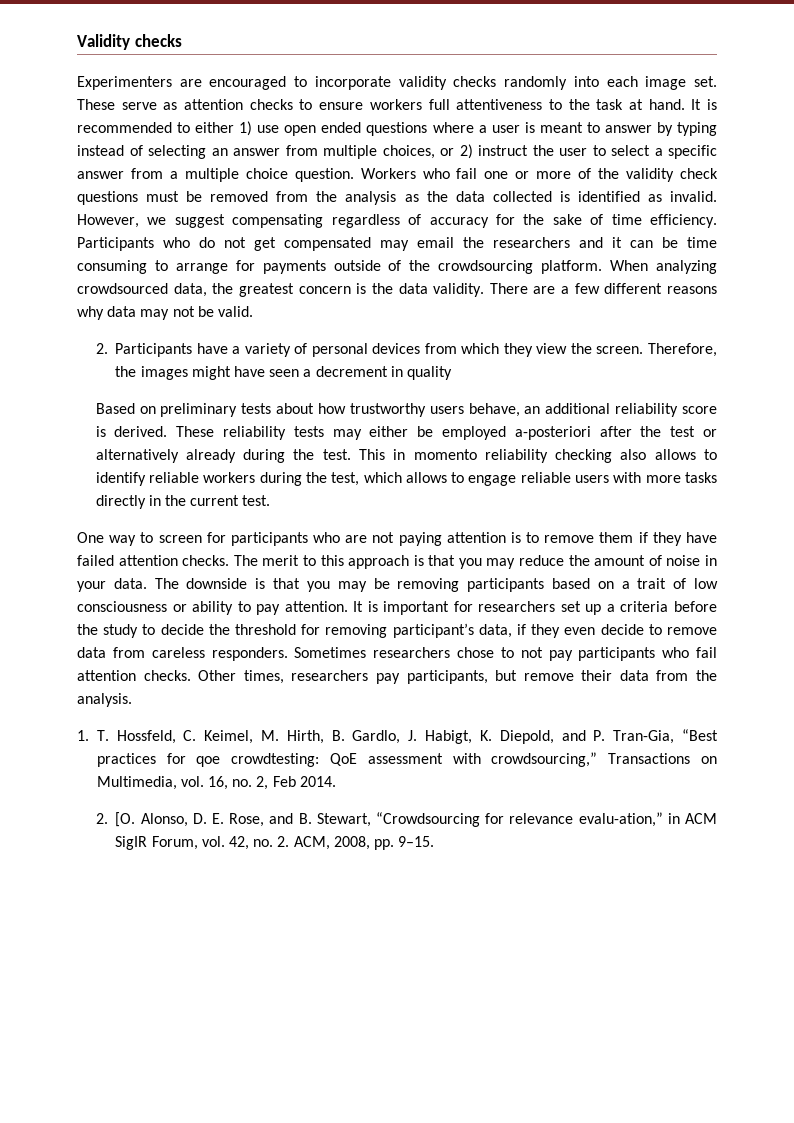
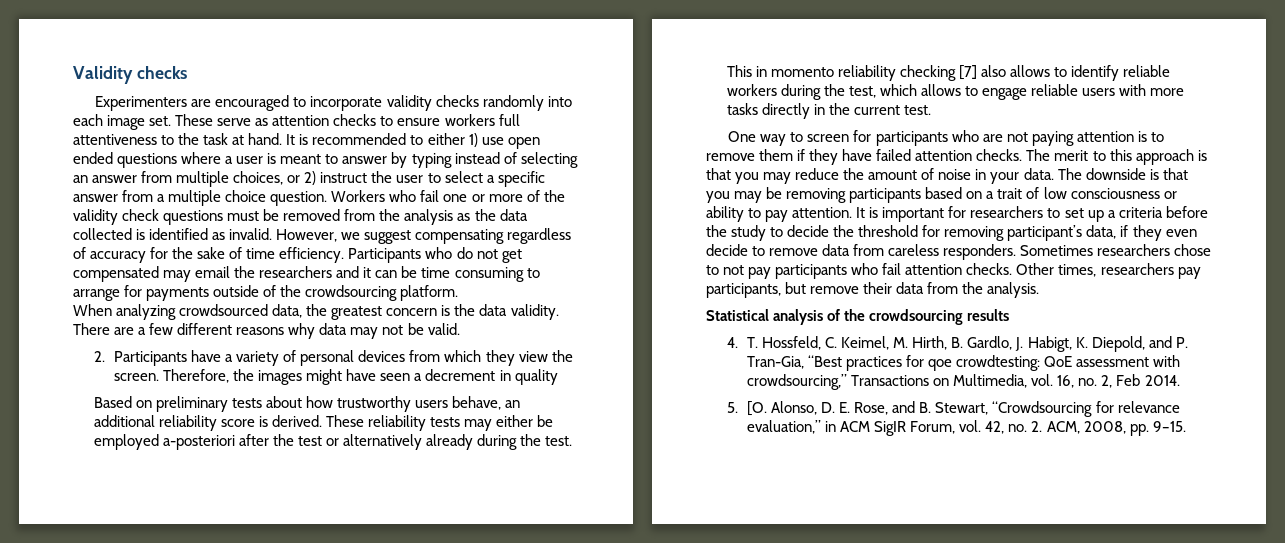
(603, 267) none -> (459, 293) //
(613, 456) none -> [958,65,977,80] [7]
(556, 606) none -> [1047,208,1061,218] to
[77,730,89,741] 1. -> [706,309,1010,325] [726,337,738,348] Statistical analysis of the crowdsourcing results // 4.
[95,813,108,824] 2. -> [726,402,738,413] 5.
[578,812,663,827] evalu-ation,” -> [747,420,822,434] evaluation,”

